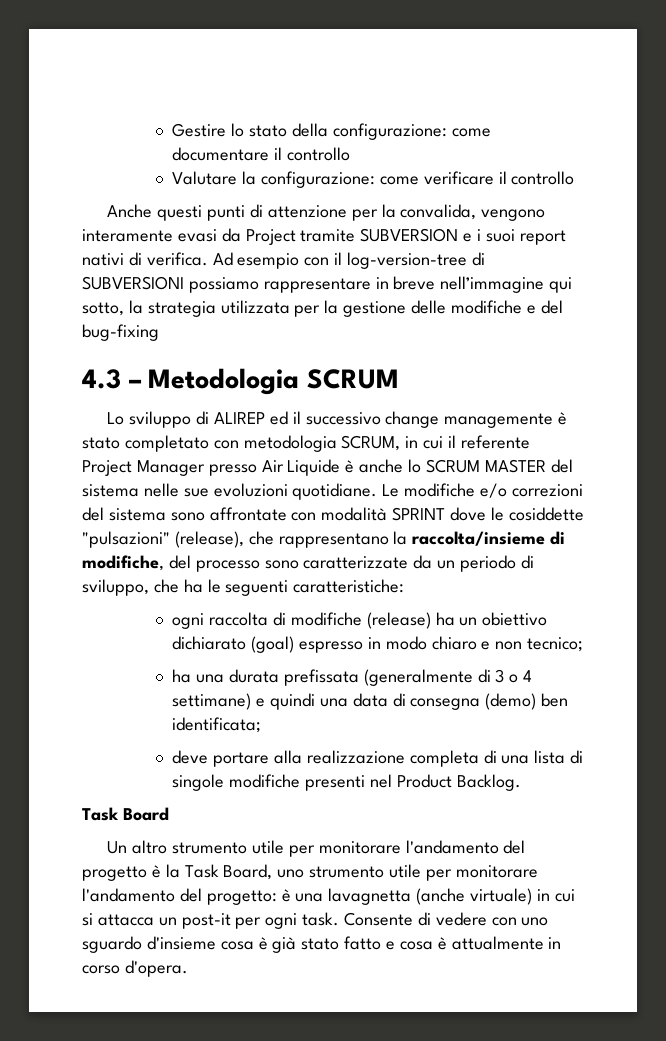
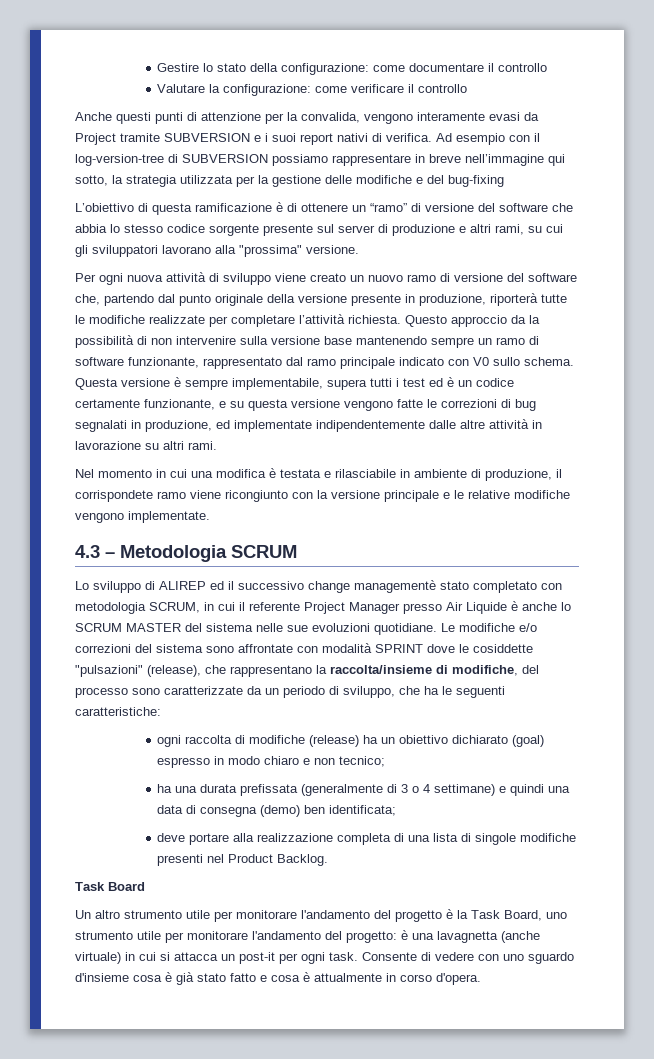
[82,276,184,290] SUBVERSIONI -> [182,154,268,163] SUBVERSION
(159, 332) none -> [75,202,573,215] [75,224,563,236] [75,245,359,257] [75,272,577,285] [75,293,567,306] [75,314,540,327] [75,335,539,348] [75,357,574,369] [75,377,514,390] [75,399,536,411] [75,419,542,432] [75,441,217,450] [75,468,562,481] [75,490,570,502] [75,511,210,523] // L’obiettivo di questa ramificazione è di ottenere un “ramo” di versione del software che abbia lo stesso codice sorgente presente sul server di produzione e altri rami, su cui gli sviluppatori lavorano alla "prossima" versione. // Per ogni nuova attività di sviluppo viene creato un nuovo ramo di versione del software che, partendo dal punto originale della versione presente in produzione, riporterà tutte le modifiche realizzate per completare l’attività richiesta. Questo approccio da la possibilità di non intervenire sulla versione base mantenendo sempre un ramo di software funzionante, rappresentato dal ramo principale indicato con V0 sullo schema. Questa versione è sempre implementabile, supera tutti i test ed è un codice certamente funzionante, e su questa versione vengono fatte le correzioni di bug segnalati in produzione, ed implementate indipendentemente dalle altre attività in lavorazione su altri rami. // Nel momento in cui una modifica è testata e rilasciabile in ambiente di produzione, il corrispondete ramo viene ricongiunto con la versione principale e le relative modifiche vengono implementate.
[444,412,568,428] managemente è -> [354,580,436,593] managementè

